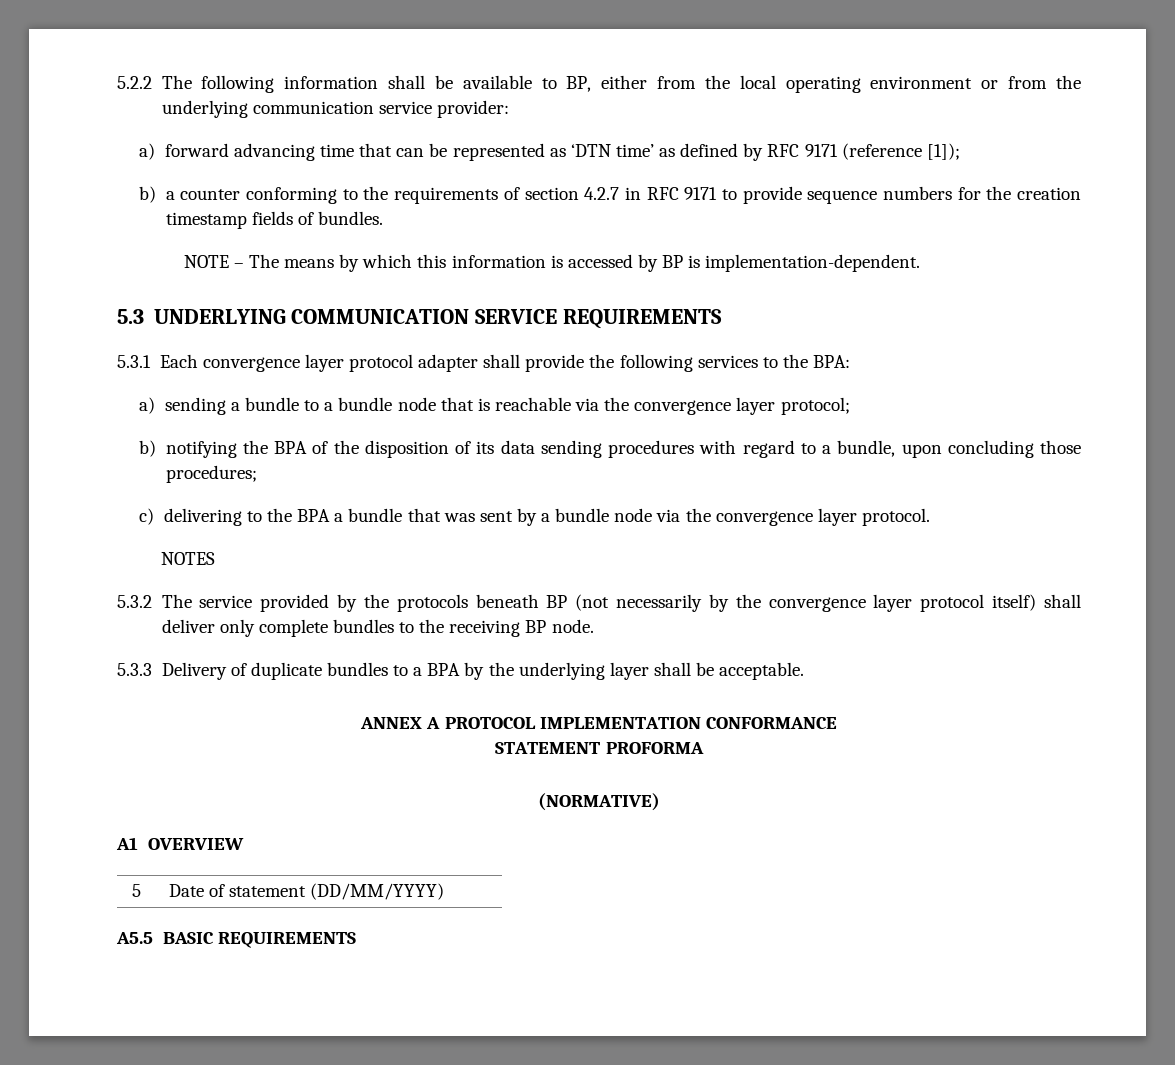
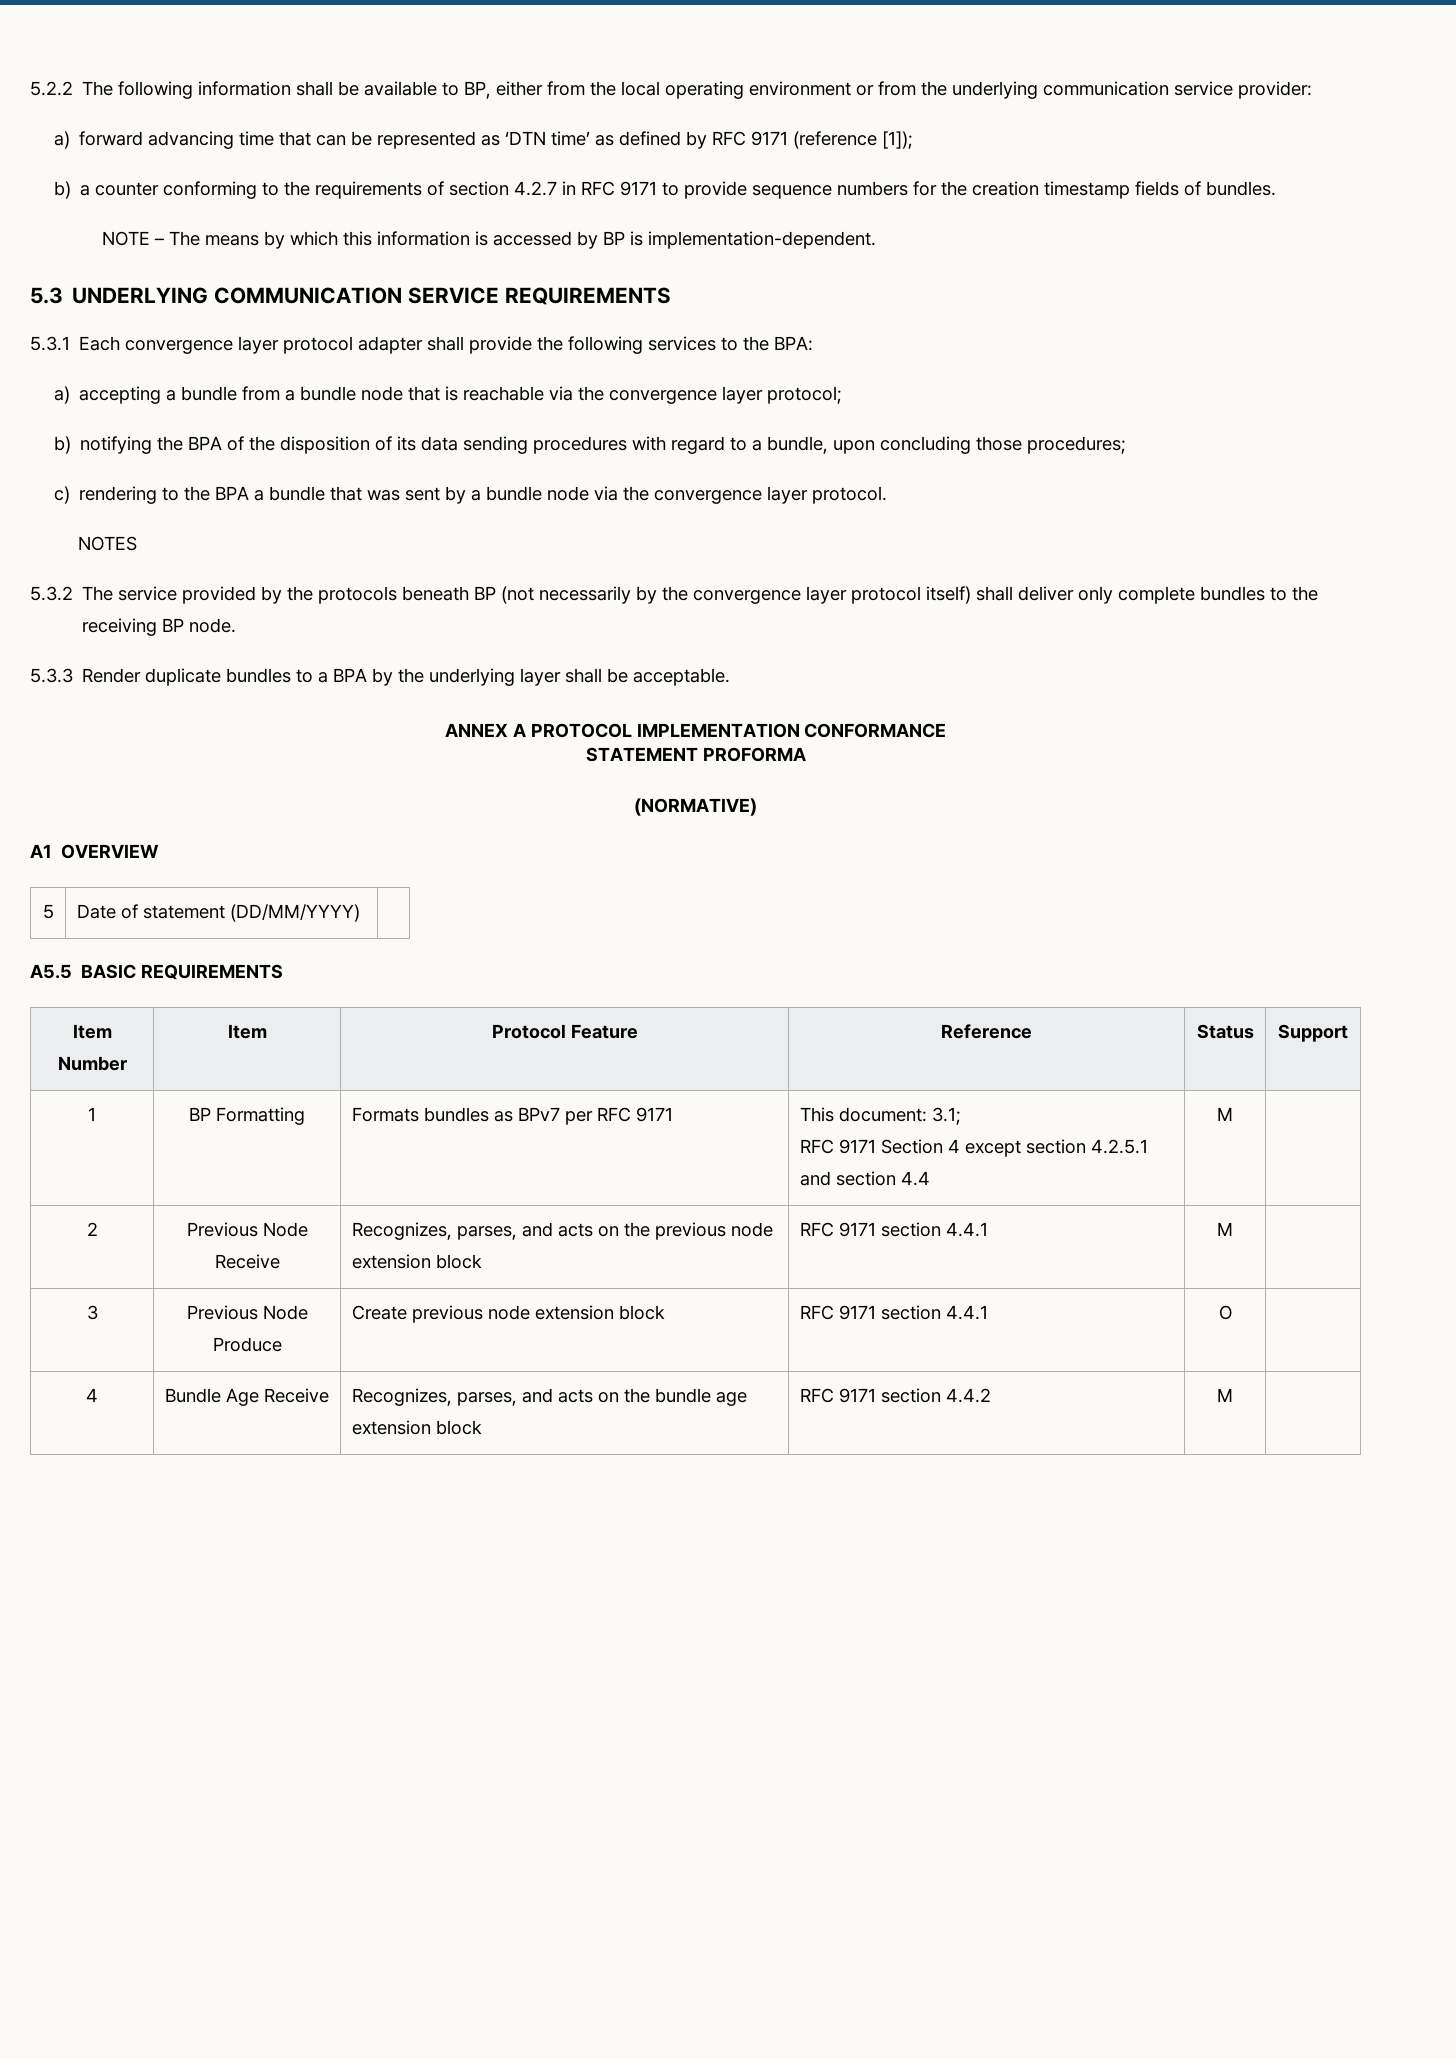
[164,397,320,415] sending a bundle to -> [79,386,281,404] accepting a bundle from
[163,508,242,526] delivering -> [79,486,158,504] rendering
[161,662,247,680] Delivery of -> [82,668,142,683] Render
(356, 940) none -> [72,1024,112,1039] [57,1056,127,1071] [227,1024,267,1039] [491,1024,638,1039] [941,1024,1032,1039] [1196,1024,1254,1039] [1278,1024,1348,1042] [88,1107,96,1121] [189,1107,305,1125] [351,1107,673,1125] [799,1107,961,1125] [799,1139,1148,1157] [799,1171,930,1186] [1217,1107,1233,1121] [86,1222,98,1236] [186,1222,308,1237] [214,1254,280,1269] [351,1222,773,1240] [351,1254,482,1269] [799,1222,988,1237] [1217,1222,1233,1236] [86,1305,98,1320] [186,1305,308,1320] [212,1337,282,1352] [351,1305,665,1323] [799,1305,988,1320] [1218,1305,1232,1320] [86,1388,98,1402] [165,1388,329,1406] [351,1388,747,1406] [351,1420,482,1435] [799,1388,991,1403] [1217,1388,1233,1402] // Item Number | Item | Protocol Feature | Reference | Status | Support // 1 | BP Formatting | Formats bundles as BPv7 per RFC 9171 | This document: 3.1; // RFC 9171 Section 4 except section 4.2.5.1 and section 4.4 | M | // 2 | Previous Node Receive | Recognizes, parses, and acts on the previous node extension block | RFC 9171 section 4.4.1 | M | // 3 | Previous Node Produce | Create previous node extension block | RFC 9171 section 4.4.1 | O | // 4 | Bundle Age Receive | Recognizes, parses, and acts on the bundle age extension block | RFC 9171 section 4.4.2 | M |

